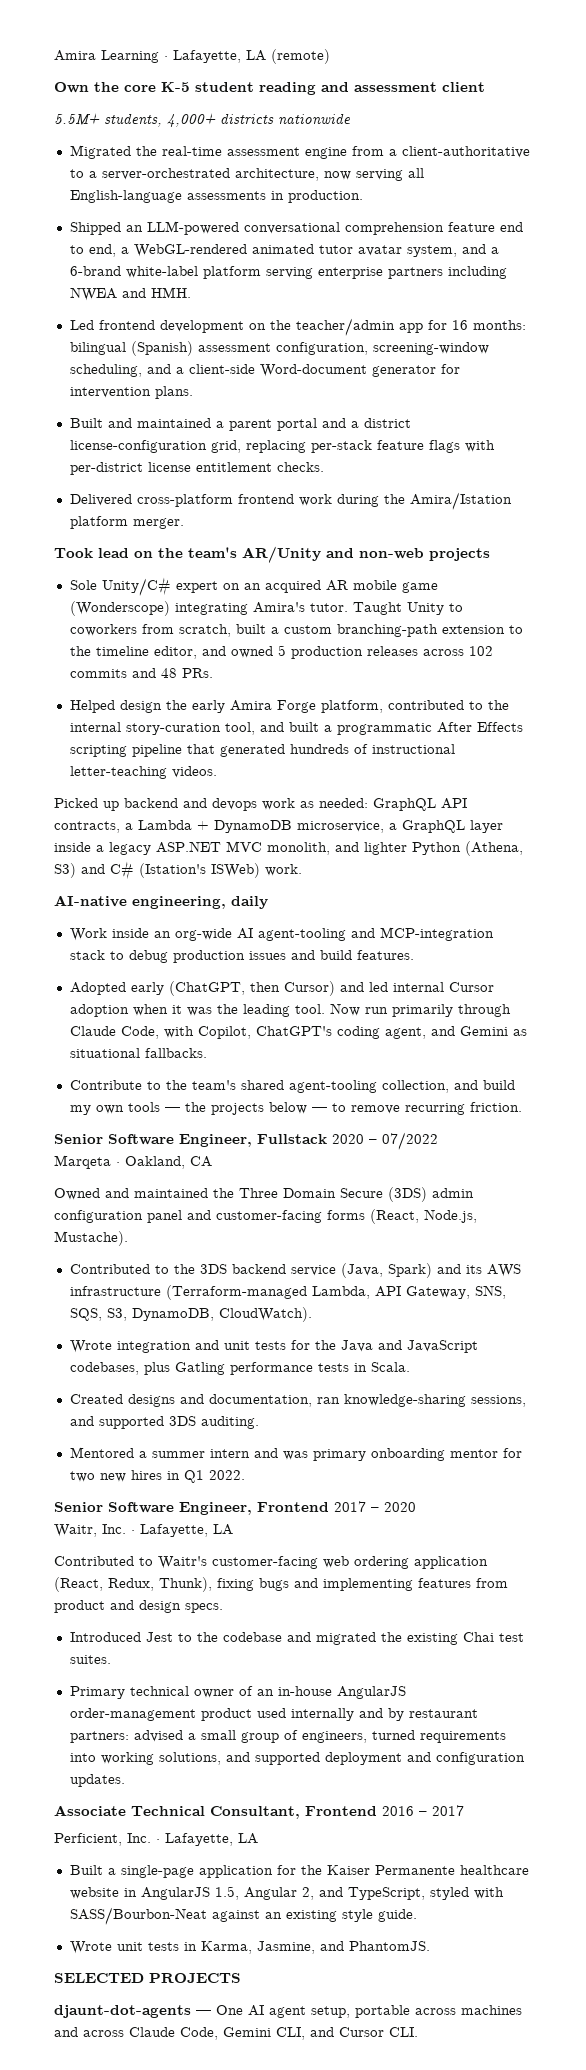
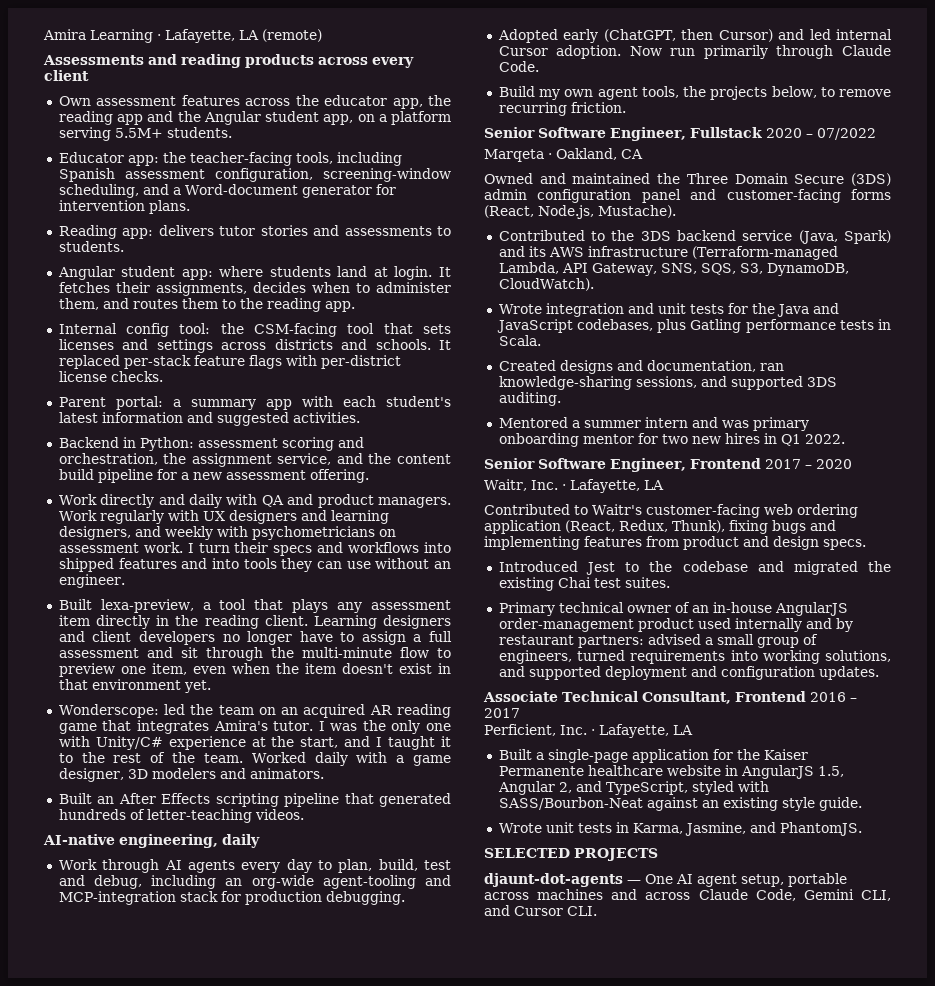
[54,82,485,95] [54,113,351,127] [69,145,530,159] [69,168,424,181] [69,190,363,203] [69,221,523,235] [69,244,499,257] [69,266,507,279] [69,287,191,301] [69,318,526,336] [69,341,193,356] Own the core K-5 student reading and assessment client // 5.5M+ students, 4,000+ districts nationwide // Migrated the real-time assessment engine from a client-authoritative to a server-orchestrated architecture, now serving all English-language assessments in production. // Shipped an LLM-powered conversational comprehension feature end to end, a WebGL-rendered animated tutor avatar system, and a 6-brand white-label platform serving enterprise partners including NWEA and HMH. // Led frontend development on the teacher/admin app for 16 months: bilingual (Spanish) -> [43,54,414,68] [44,70,89,81] [58,95,451,109] [58,111,451,125] [58,127,232,141] [58,152,402,166] [58,168,115,182] Assessments and reading products across every client // Own assessment features across the educator app, the reading app and the Angular student app, on a platform serving 5.5M+ students. // Educator app: the teacher-facing tools, including Spanish
[188,364,255,374] client-side -> (181, 191) none
[69,418,411,431] [69,440,306,453] Built and maintained a parent portal and a district license-configuration grid, replacing -> [58,225,451,239] [58,241,124,252] [57,266,452,280] [58,282,451,296] [58,298,355,312] [58,323,452,337] [58,339,451,353] [58,355,120,369] Reading app: delivers tutor stories and assessments to students. // Angular student app: where students land at login. It fetches their assignments, decides when to administer them, and routes them to the reading app. // Internal config tool: the CSM-facing tool that sets licenses and settings across districts and schools. It replaced
[195,462,272,472] entitlement -> (107, 376) none
[69,492,512,510] [69,516,184,529] [54,546,490,563] [69,577,438,596] [69,601,463,616] [69,624,523,637] [69,645,493,659] [69,668,213,678] [69,700,509,713] [69,722,432,735] Delivered cross-platform frontend work during the Amira/Istation platform merger. // Took lead on the team's AR/Unity and non-web projects // Sole Unity/C# expert on an acquired AR mobile game (Wonderscope) integrating Amira's tutor. Taught Unity to coworkers from scratch, built a custom branching-path extension to the timeline editor, and owned 5 production releases across 102 commits and 48 PRs. // Helped design the early Amira Forge platform, contributed to the internal story-curation tool, and built a programmatic -> [58,396,451,410] [58,412,360,426] [58,437,364,451] [58,453,451,467] [58,469,369,483] [58,494,452,508] [58,510,389,524] [58,526,396,540] [58,542,452,556] [58,558,451,572] [58,574,125,588] [58,599,451,613] [58,615,451,629] [58,631,452,645] [58,647,451,661] [58,663,451,677] [58,679,211,693] [58,704,452,718] [58,720,452,734] [58,736,452,750] [58,752,451,766] [58,768,324,782] [58,793,115,804] Parent portal: a summary app with each student's latest information and suggested activities. // Backend in Python: assessment scoring and orchestration, the assignment service, and the content build pipeline for a new assessment offering. // Work directly and daily with QA and product managers. Work regularly with UX designers and learning designers, and weekly with psychometricians on assessment work. I turn their specs and workflows into shipped features and into tools they can use without an engineer. // Built lexa-preview, a tool that plays any assessment item directly in the reading client. Learning designers and client developers no longer have to assign a full assessment and sit through the multi-minute flow to preview one item, even when the item doesn't exist in that environment yet. // Wonderscope: led the team on an acquired AR reading game that integrates Amira's tutor. I was the only one with Unity/C# experience at the start, and I taught it to the rest of the team. Worked daily with a game designer, 3D modelers and animators. // Built an
[371,744,455,754] instructional -> (145, 814) none
[54,798,467,811] [54,820,503,833] [54,841,523,856] [54,861,302,880] [54,895,268,909] [69,928,149,941] Picked up backend and devops work as needed: GraphQL API contracts, a Lambda + DynamoDB microservice, a GraphQL layer inside a legacy ASP.NET MVC monolith, and lighter Python (Athena, S3) and C# (Istation's ISWeb) work. // AI-native engineering, daily // Work inside -> [43,834,260,848] [58,859,451,873] [58,875,217,889] AI-native engineering, daily // Work through AI agents every day to plan, build, test and debug, including
[236,928,253,939] AI -> (314, 882) none
[109,950,414,963] to debug production issues and build features. -> [220,891,405,905] for production debugging.
[69,1004,325,1017] adoption when it was the leading tool. -> [556,45,622,59] adoption.
[120,1026,527,1039] [69,1048,207,1058] [69,1080,515,1093] [69,1102,327,1115] Code, with Copilot, ChatGPT's coding agent, and Gemini as situational fallbacks. // Contribute to the team's shared agent-tooling collection, and build my own tools — the projects below — -> [498,61,539,72] [498,86,817,100] Code. // Build my own agent tools, the projects below,

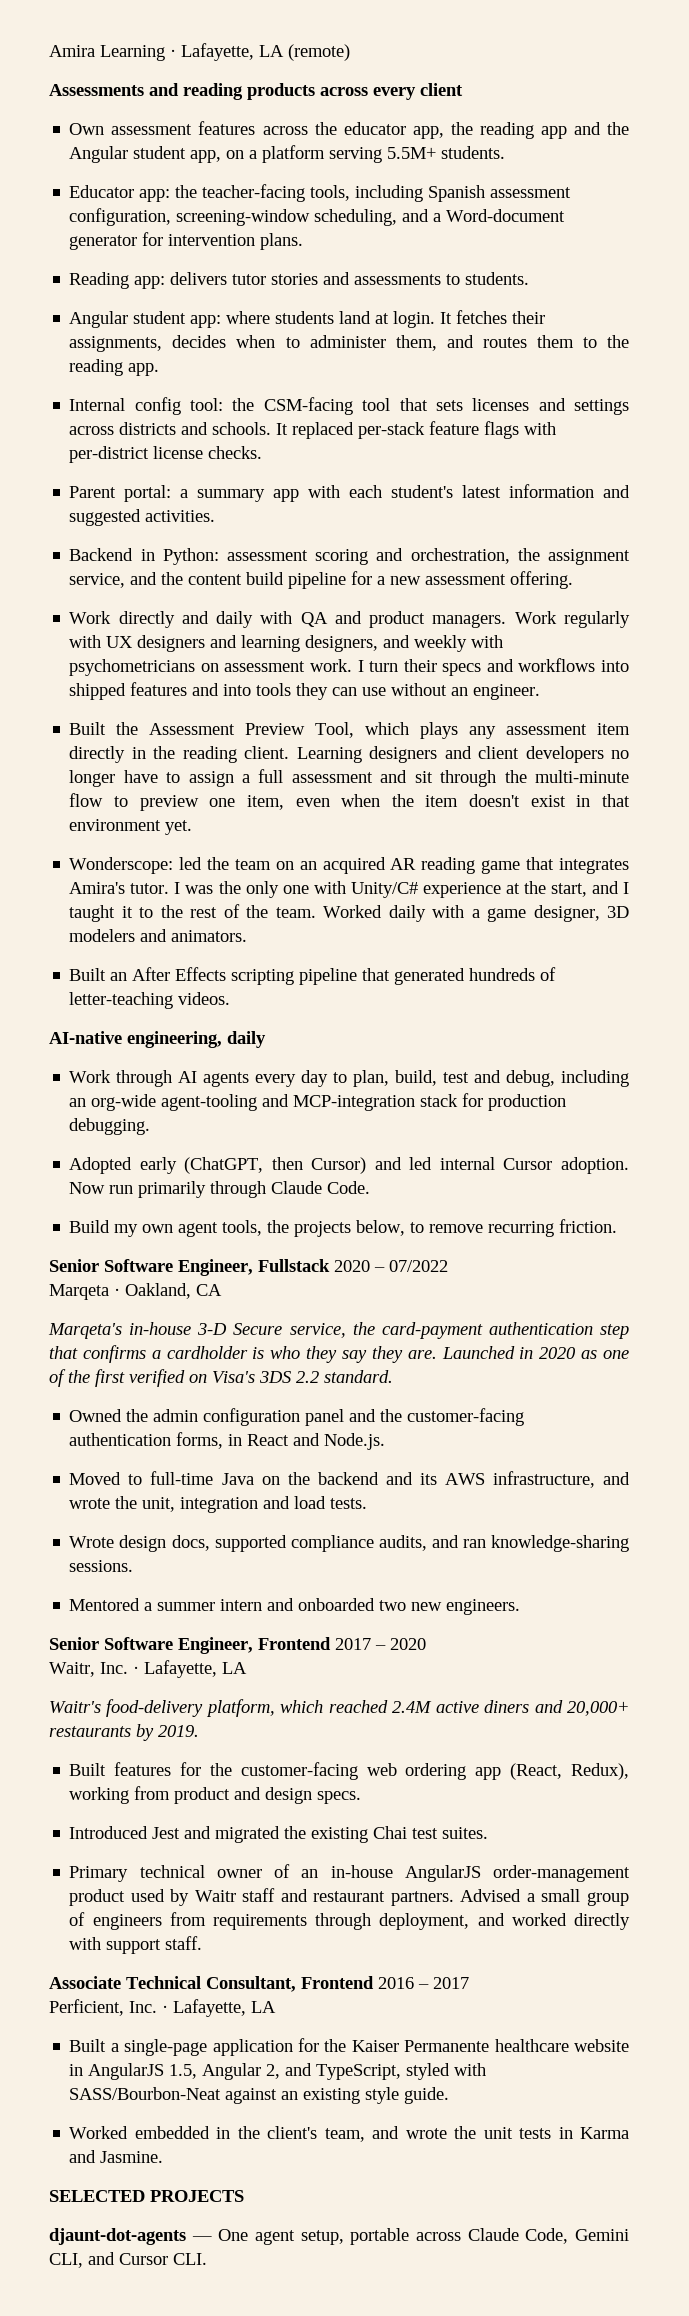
[100,599,284,613] lexa-preview, a tool that -> [116,722,410,738] the Assessment Preview Tool, which
[484,173,891,186] [484,189,891,203] [484,205,676,219] [498,230,891,244] [498,246,838,260] [498,262,849,276] [498,278,594,291] [498,303,839,317] [496,319,891,333] [498,335,541,346] [498,360,784,374] [498,376,837,390] [498,392,561,406] Owned and maintained the Three Domain Secure (3DS) admin configuration panel and customer-facing forms (React, Node.js, Mustache). // Contributed to the 3DS backend service (Java, Spark) and its AWS infrastructure (Terraform-managed Lambda, API Gateway, SNS, SQS, S3, DynamoDB, CloudWatch). // Wrote integration and unit tests for the Java and JavaScript codebases, plus Gatling performance tests in Scala. // Created designs and documentation, ran knowledge-sharing sessions, and supported 3DS auditing. -> [48,1322,629,1339] [49,1345,629,1363] [49,1369,393,1387] [69,1408,525,1426] [69,1432,386,1450] [69,1471,630,1488] [69,1496,368,1513] [69,1535,629,1552] [69,1560,134,1572] Marqeta's in-house 3-D Secure service, the card-payment authentication step that confirms a cardholder is who they say they are. Launched in 2020 as one of the first verified on Visa's 3DS 2.2 standard. // Owned the admin configuration panel and the customer-facing authentication forms, in React and Node.js. // Moved to full-time Java on the backend and its AWS infrastructure, and wrote the unit, integration and load tests. // Wrote design docs, supported compliance audits, and ran knowledge-sharing sessions.
[721,417,809,431] [498,433,845,447] was primary onboarding mentor for two new hires in Q1 2022. -> [298,1598,521,1615] onboarded two new engineers.
[484,504,858,518] [484,520,836,534] [484,536,642,550] Contributed to Waitr's customer-facing web ordering application (React, Redux, Thunk), fixing bugs and implementing features -> [49,1699,630,1717] [49,1724,199,1741] [69,1762,630,1780] [69,1787,130,1804] Waitr's food-delivery platform, which reached 2.4M active diners and 20,000+ restaurants by 2019. // Built features for the customer-facing web ordering app (React, Redux), working
[625,561,748,572] to the codebase -> (181, 1833) none
[734,618,853,632] [498,634,818,648] [498,650,891,664] [498,666,879,680] internally and by restaurant partners: advised a small group of engineers, turned requirements into working solutions, and supported deployment and configuration updates. -> [170,1888,629,1906] [69,1912,630,1930] [69,1936,203,1954] by Waitr staff and restaurant partners. Advised a small group of engineers from requirements through deployment, and worked directly with support staff.
[498,822,862,836] Wrote unit tests in Karma, Jasmine, and PhantomJS. -> [69,2126,629,2142] [69,2150,164,2163] Worked embedded in the client's team, and wrote the unit tests in Karma and Jasmine.
[676,874,693,884] AI -> (249, 2235) none
[537,889,691,900] machines and across -> (461, 2236) none

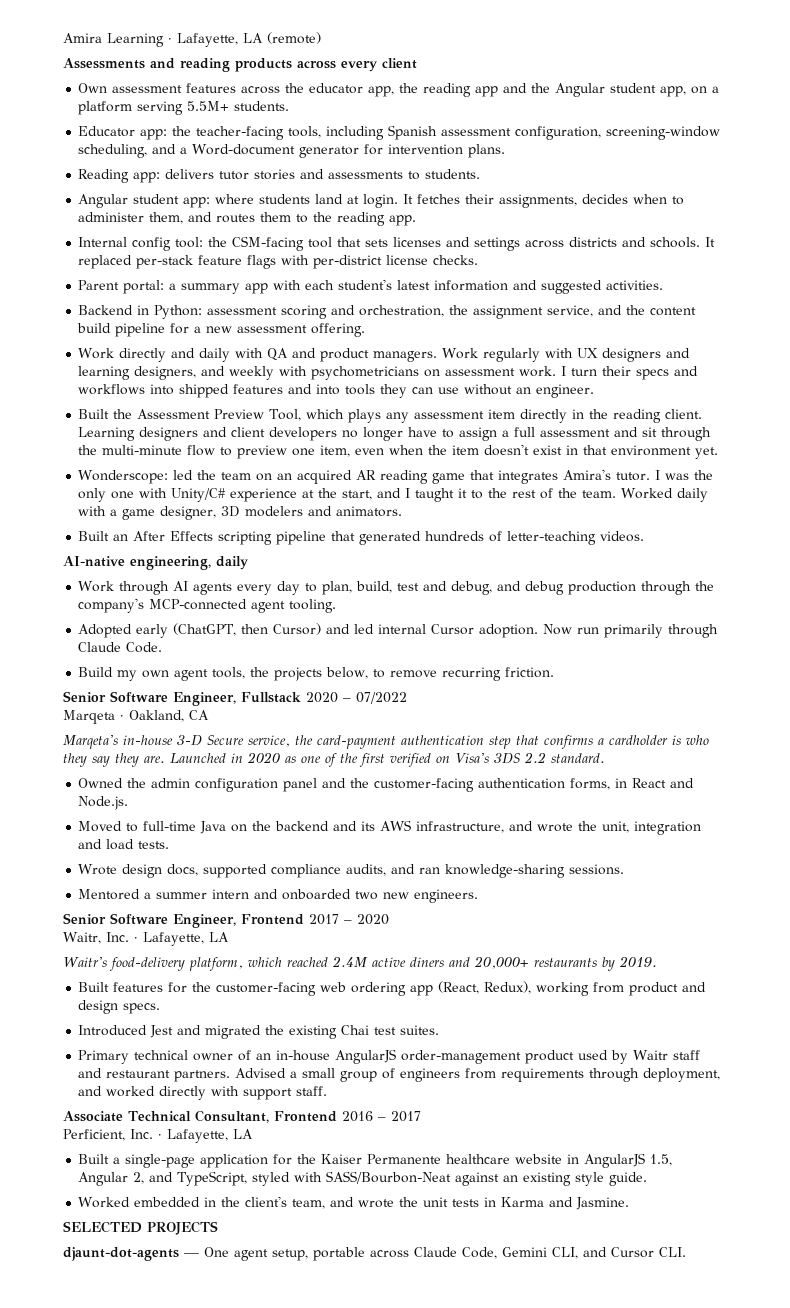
[560,1070,629,1087] [69,1093,567,1111] [69,1118,151,1135] including an org-wide agent-tooling and MCP-integration stack for production debugging. -> [497,581,715,595] [78,598,337,613] and debug production through the company's MCP-connected agent tooling.

